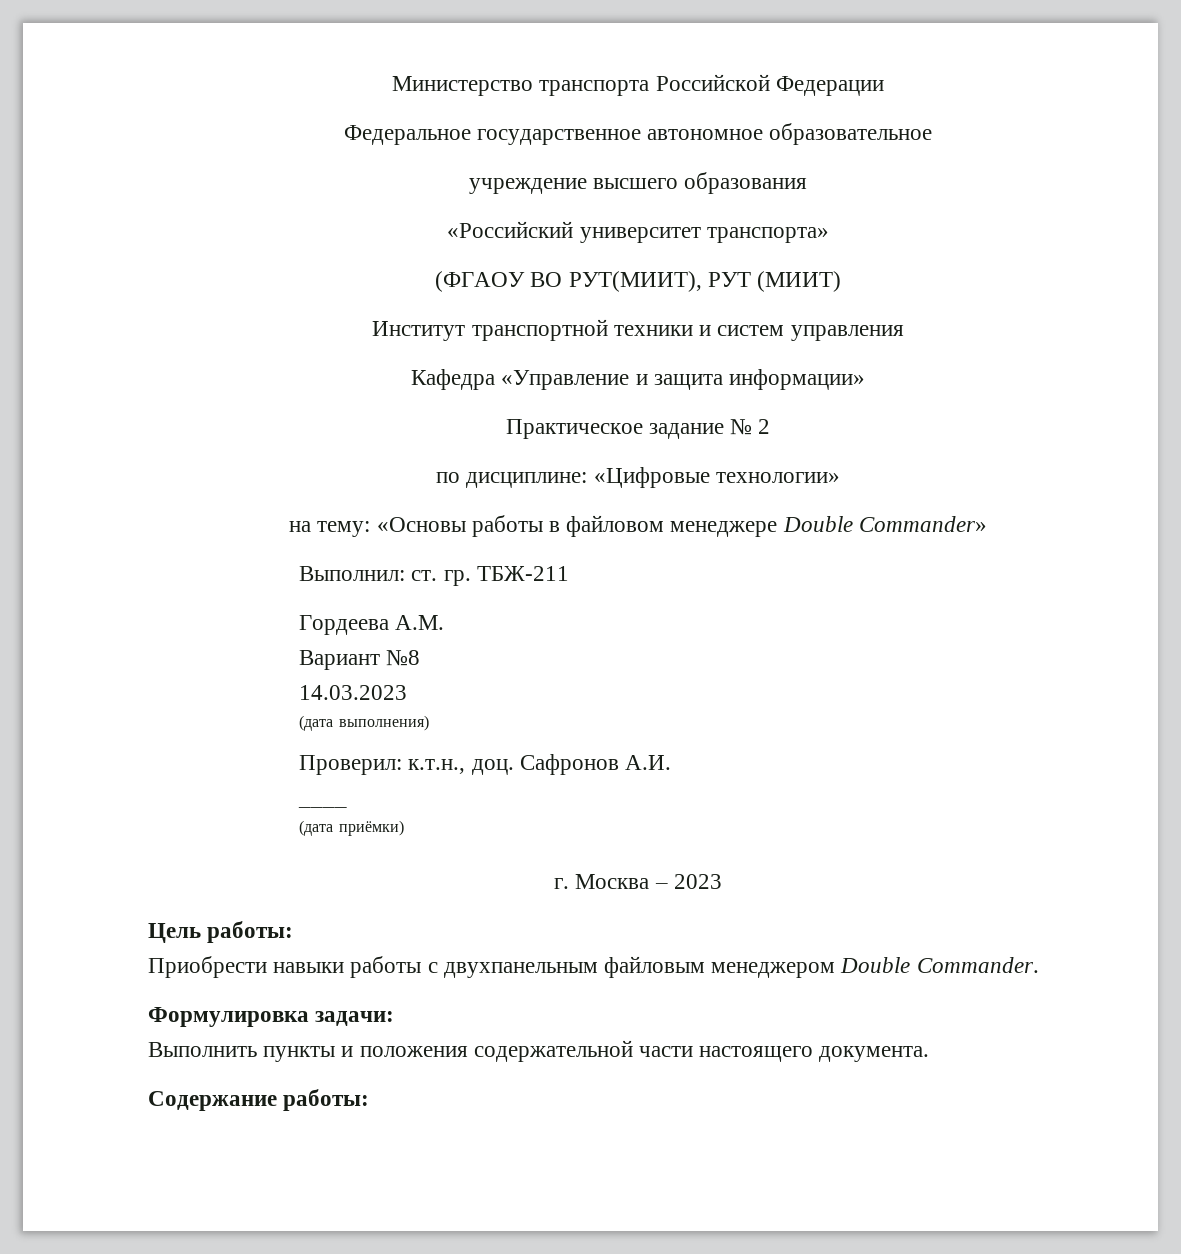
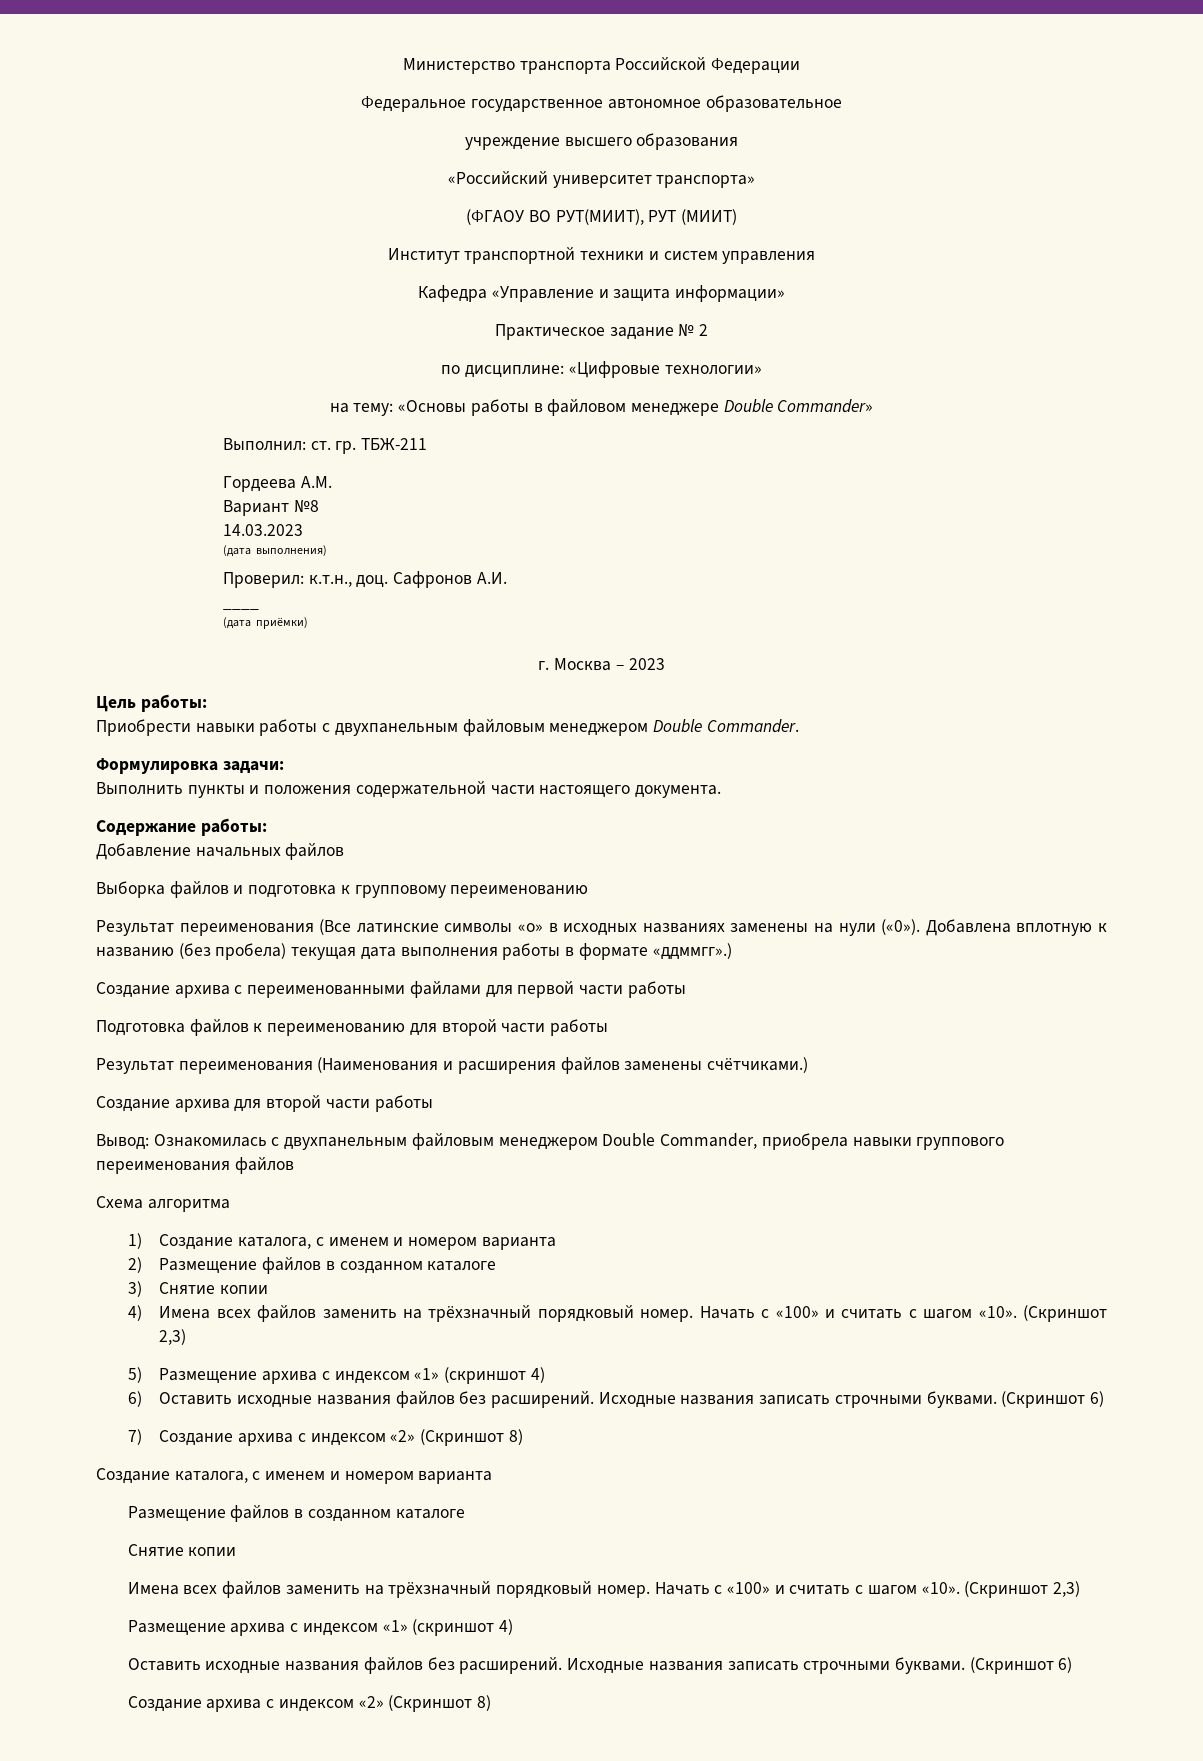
(370, 1100) none -> [96,843,345,860] [96,881,589,898] [96,919,1108,936] [96,943,732,960] [96,981,686,998] [96,1019,609,1036] [96,1057,809,1074] [96,1095,433,1112] [96,1133,1005,1150] [96,1157,294,1174] [96,1196,230,1212] [127,1233,556,1250] [127,1257,497,1274] [127,1281,269,1297] [127,1305,1107,1322] [159,1329,187,1345] [127,1367,545,1384] [127,1391,1105,1408] [127,1429,523,1446] [96,1468,493,1484] [127,1505,465,1522] [127,1544,237,1556] [127,1581,1081,1598] [127,1619,514,1636] [127,1657,1073,1674] [127,1695,492,1712] // Добавление начальных файлов // Выборка файлов и подготовка к групповому переименованию // Результат переименования (Все латинские символы «o» в исходных названиях заменены на нули («0»). Добавлена вплотную к названию (без пробела) текущая дата выполнения работы в формате «ддммгг».) // Создание архива с переименованными файлами для первой части работы // Подготовка файлов к переименованию для второй части работы // Результат переименования (Наименования и расширения файлов заменены счётчиками.) // Создание архива для второй части работы // Вывод: Ознакомилась с двухпанельным файловым менеджером Double Commander, приобрела навыки группового переименования файлов // Схема алгоритма // 1) Создание каталога, с именем и номером варианта // 2) Размещение файлов в созданном каталоге // 3) Снятие копии // 4) Имена всех файлов заменить на трёхзначный порядковый номер. Начать с «100» и считать с шагом «10». (Скриншот 2,3) // 5) Размещение архива с индексом «1» (скриншот 4) // 6) Оставить исходные названия файлов без расширений. Исходные названия записать строчными буквами. (Скриншот 6) // 7) Создание архива с индексом «2» (Скриншот 8) // Создание каталога, с именем и номером варианта // Размещение файлов в созданном каталоге // Снятие копии // Имена всех файлов заменить на трёхзначный порядковый номер. Начать с «100» и считать с шагом «10». (Скриншот 2,3) // Размещение архива с индексом «1» (скриншот 4) // Оставить исходные названия файлов без расширений. Исходные названия записать строчными буквами. (Скриншот 6) // Создание архива с индексом «2» (Скриншот 8)

